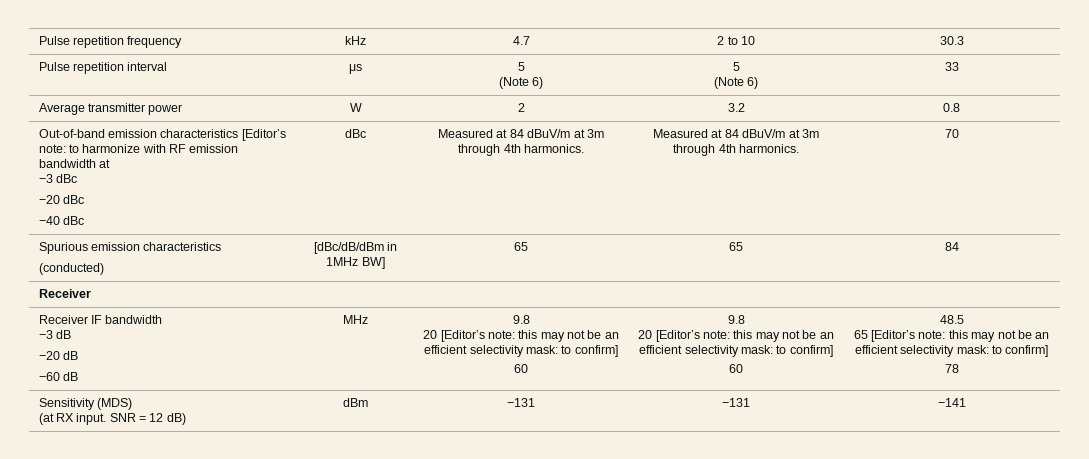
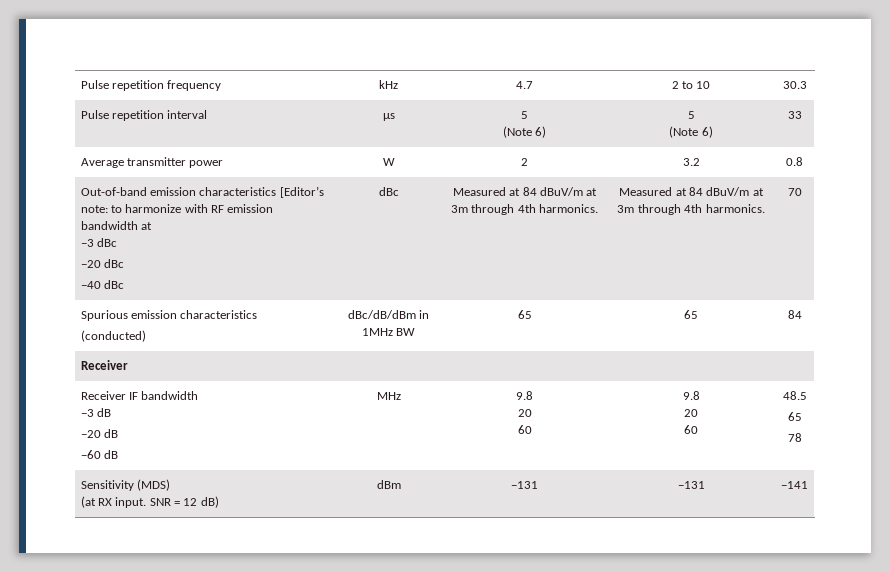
[313,242,384,254] [dBc/dB/dBm -> [347,310,416,319] dBc/dB/dBm
[361,257,385,269] BW] -> [396,328,416,336] BW
[440,330,619,342] [424,345,618,357] [514,364,528,373] [727,315,745,324] [638,330,834,342] [639,345,833,357] [729,364,743,373] [939,315,964,324] [853,330,1050,342] [854,345,1049,357] [Editor’s note: this may not be an efficient selectivity mask: to confirm] // 60 | 9.8 // 20 [Editor’s note: this may not be an efficient selectivity mask: to confirm] // 60 | 48.5 // 65 [Editor’s note: this may not be an efficient selectivity mask: to confirm] -> [517,425,532,434] [682,391,700,400] [684,409,698,417] [684,425,698,434] [782,391,807,400] [787,412,802,421] // 60 | 9.8 // 20 // 60 | 48.5 // 65

